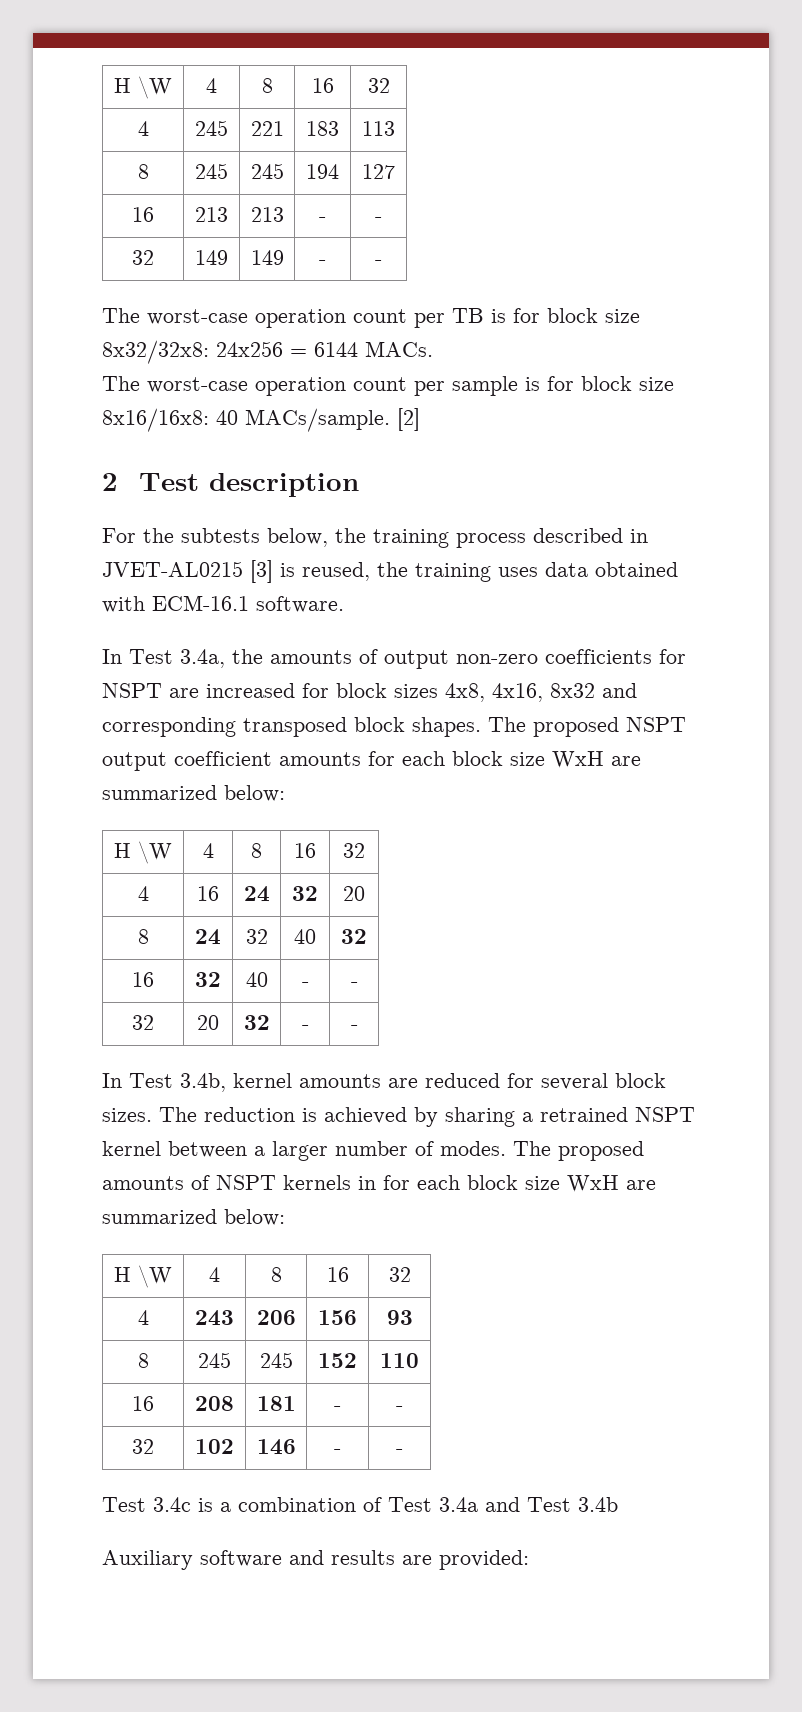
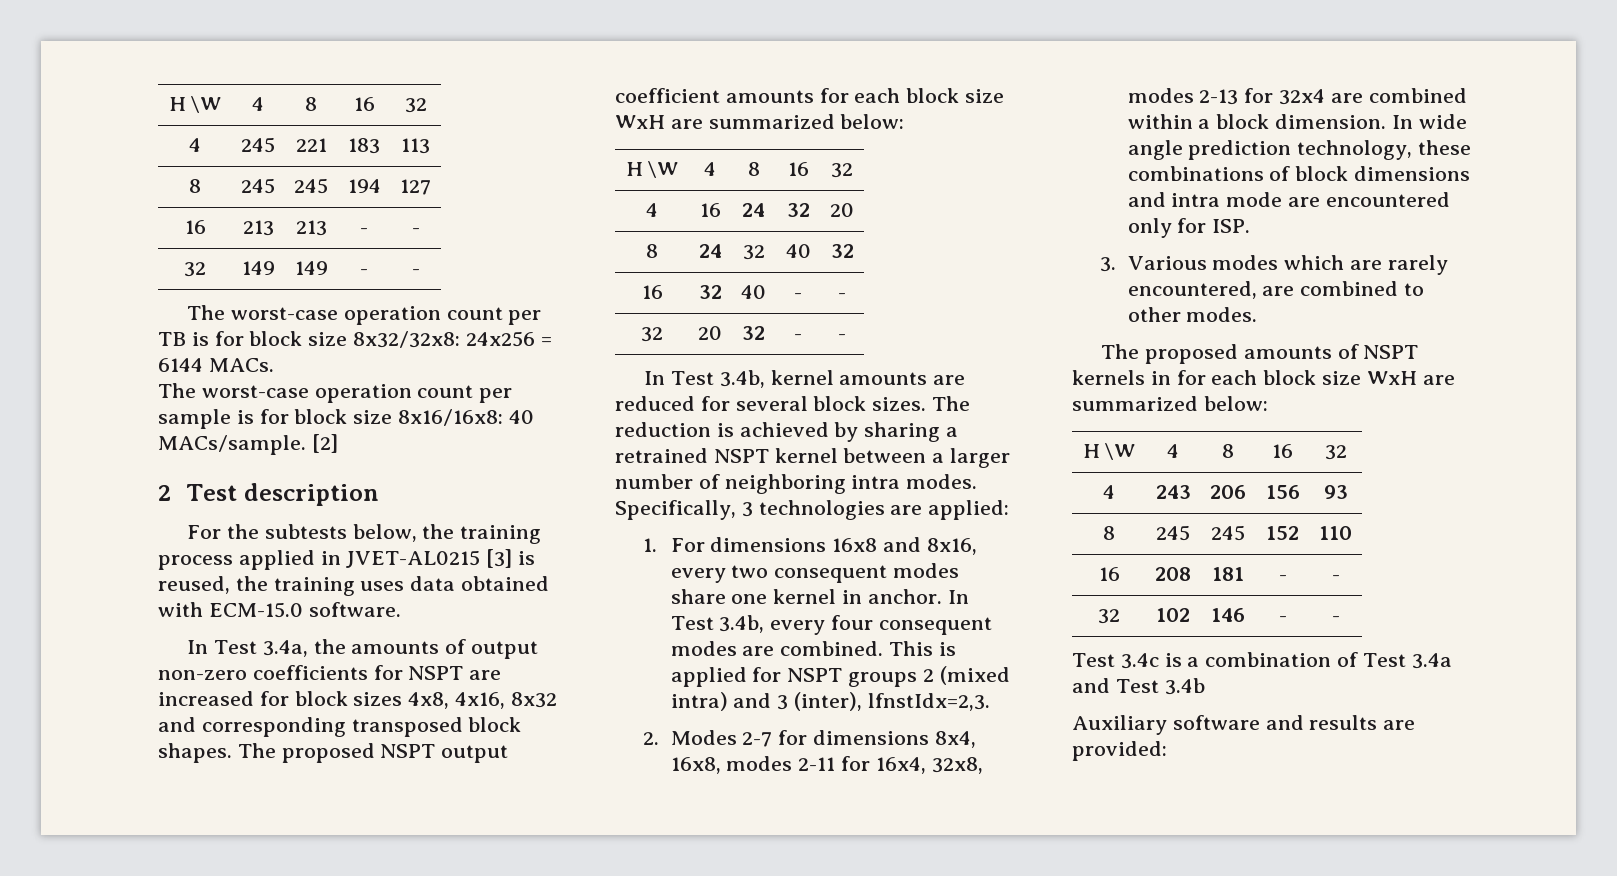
[533,528,623,543] described -> [238,550,315,570] applied
[152,595,249,611] ECM-16.1 -> [208,602,303,618] ECM-15.0
[440,1141,506,1156] modes. -> [724,474,978,494] [615,500,1010,520] [642,537,977,555] [670,563,959,583] [670,589,969,604] [670,615,992,635] [670,641,956,656] [670,666,1010,687] [670,692,990,711] [642,730,976,748] [670,756,983,774] [1127,88,1467,105] [1127,114,1467,129] [1127,140,1471,160] [1127,166,1470,181] [1127,192,1450,207] [1127,218,1251,238] [1099,255,1448,275] [1127,281,1424,299] [1127,307,1258,322] neighboring intra modes. Specifically, 3 technologies are applied: // 1. For dimensions 16x8 and 8x16, every two consequent modes share one kernel in anchor. In Test 3.4b, every four consequent modes are combined. This is applied for NSPT groups 2 (mixed intra) and 3 (inter), lfnstIdx=2,3. // 2. Modes 2-7 for dimensions 8x4, 16x8, modes 2-11 for 16x4, 32x8, modes 2-13 for 32x4 are combined within a block dimension. In wide angle prediction technology, these combinations of block dimensions and intra mode are encountered only for ISP. // 3. Various modes which are rarely encountered, are combined to other modes. //

